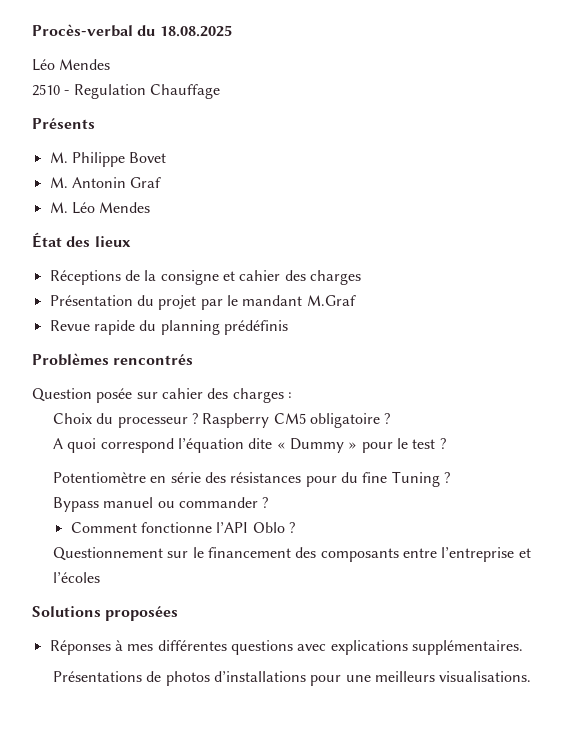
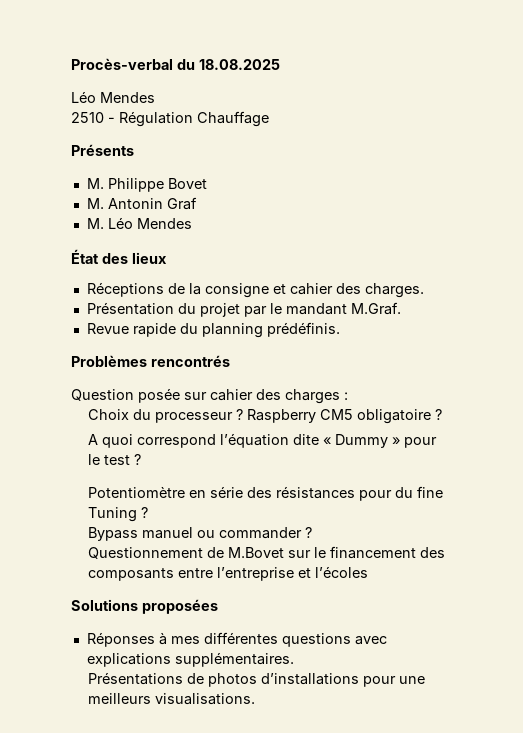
[73,84,146,99] Regulation -> [119,111,193,127] Régulation
[309,270,361,285] charges -> [364,283,424,298] charges.
[306,295,356,306] M.Graf -> [350,302,401,315] M.Graf.
[223,320,288,335] prédéfinis -> [266,322,340,337] prédéfinis.
[70,522,295,533] // Comment fonctionne l’API Oblo ? -> (313, 532) none
(164, 554) none -> [207,547,285,558] de M.Bovet

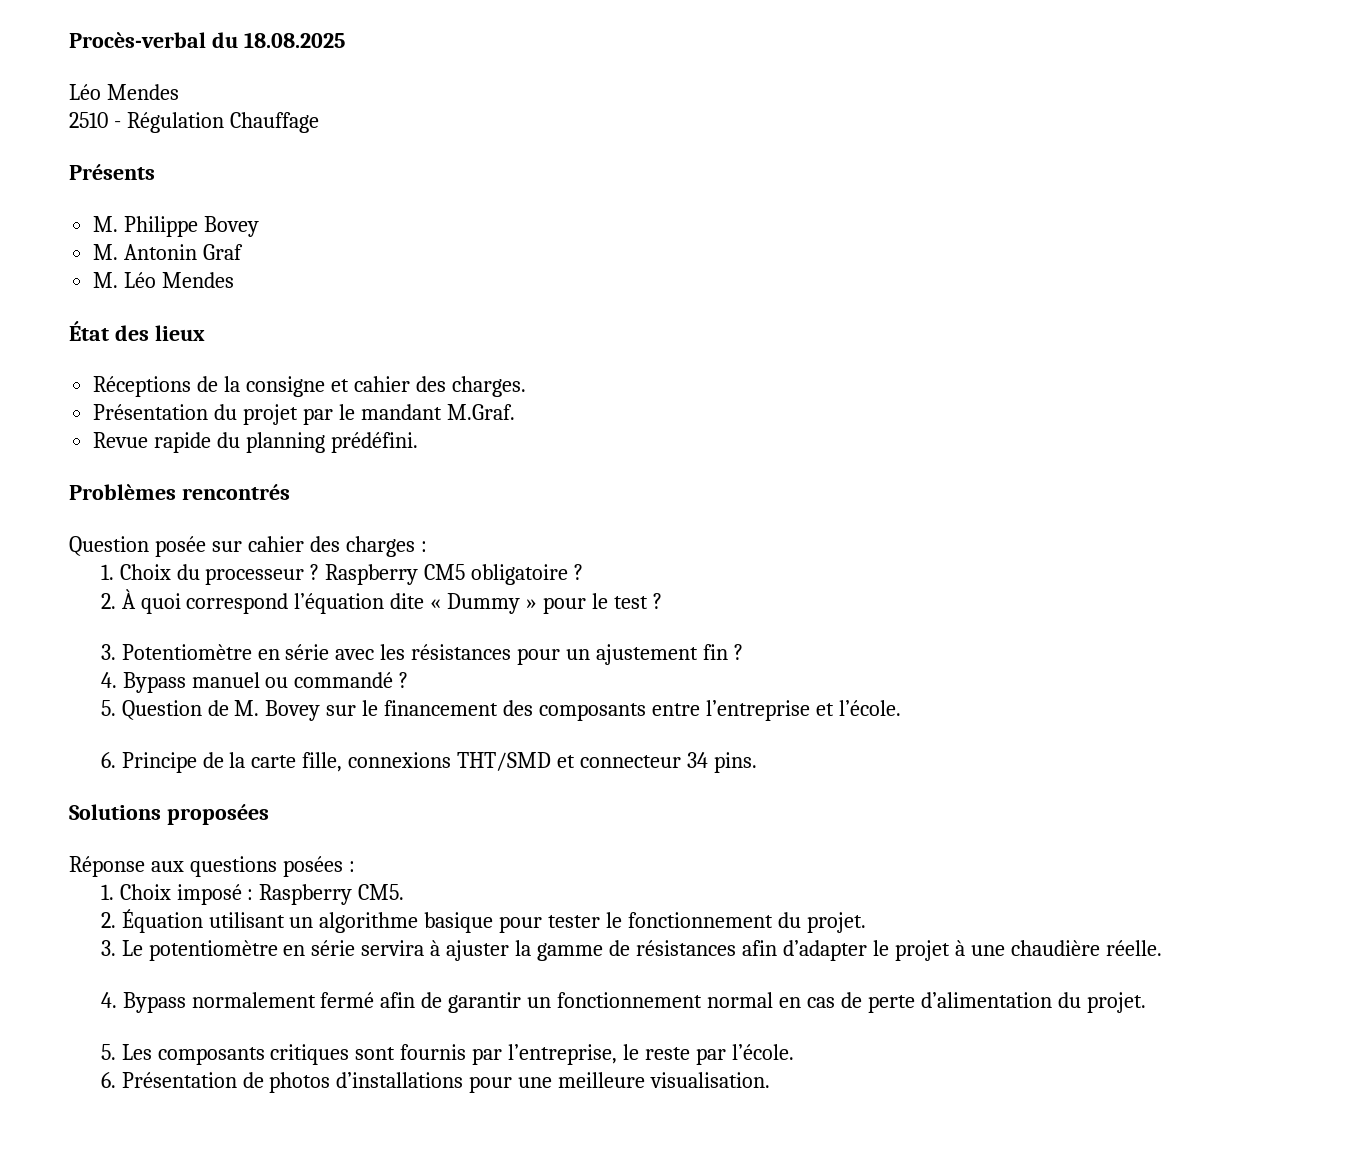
[167,178,207,189] Bovet -> [204,216,260,237] Bovey
[266,322,340,337] prédéfinis. -> [330,432,418,453] prédéfini.
(348, 396) none -> [100,564,114,580] 1.
[88,434,99,445] A -> [100,589,136,609] 2. À
(142, 459) none -> [100,644,116,660] 3.
[247,486,444,501] [88,507,149,522] des résistances pour du fine Tuning ? // -> [335,644,744,665] [100,672,117,688] avec les résistances pour un ajustement fin ? // 4.
[219,527,313,539] [88,547,285,559] commander ? // Questionnement de M.Bovet -> [294,672,409,688] [100,700,321,721] commandé ? // 5. Question de M. Bovey
[315,566,369,578] [71,599,218,614] [86,632,387,647] [86,652,294,667] [88,672,184,685] l’écoles // Solutions proposées // Réponses à mes différentes questions avec explications supplémentaires. // Présentations -> [838,700,901,716] [100,752,758,773] [69,804,269,825] [69,856,355,877] [100,884,405,905] [100,909,867,933] [100,940,1162,961] [100,992,1146,1013] [100,1044,795,1065] [100,1072,237,1088] l’école. // 6. Principe de la carte fille, connexions THT/SMD et connecteur 34 pins. // Solutions proposées // Réponse aux questions posées : // 1. Choix imposé : Raspberry CM5. // 2. Équation utilisant un algorithme basique pour tester le fonctionnement du projet. // 3. Le potentiomètre en série servira à ajuster la gamme de résistances afin d’adapter le projet à une chaudière réelle. // 4. Bypass normalement fermé afin de garantir un fonctionnement normal en cas de perte d’alimentation du projet. // 5. Les composants critiques sont fournis par l’entreprise, le reste par l’école. // 6. Présentation
[88,693,256,705] meilleurs visualisations. -> [558,1072,771,1088] meilleure visualisation.

